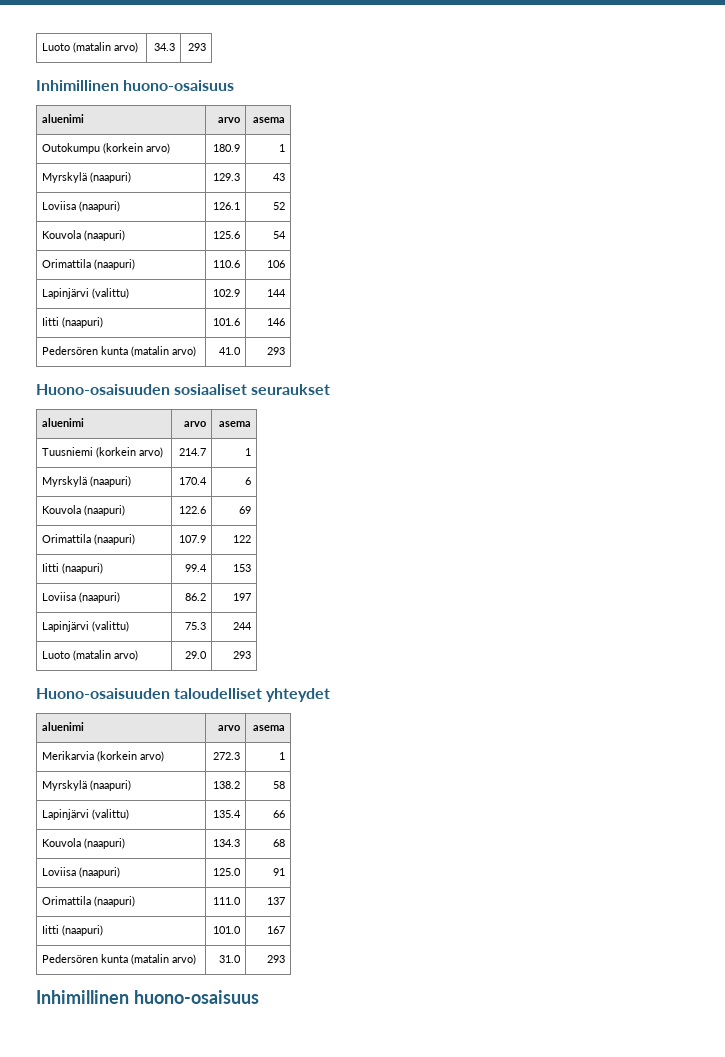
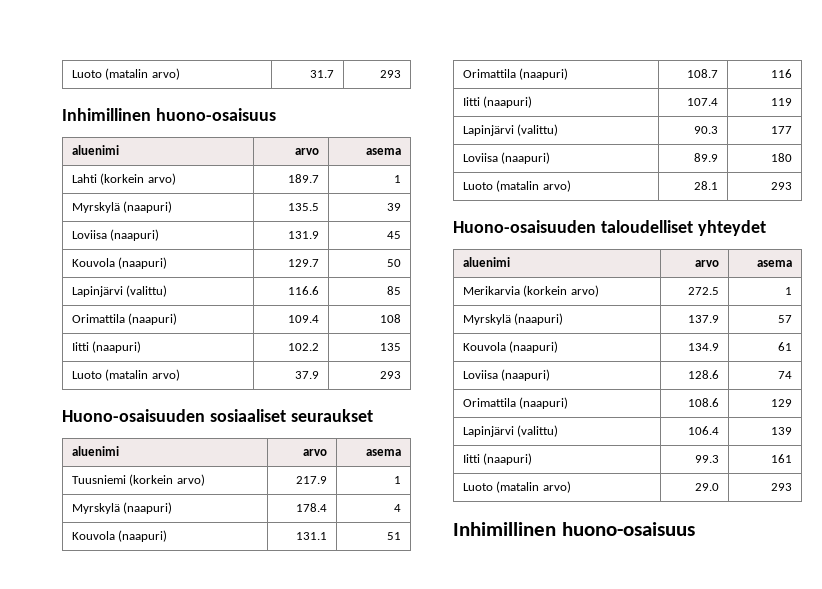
[42,42,139,53] [153,43,175,51] Luoto (matalin arvo) | 34.3 -> [71,68,180,80] [310,70,335,78] Luoto (matalin arvo) | 31.7
[42,143,171,154] [212,144,240,152] [278,144,285,152] [42,172,132,183] [212,173,240,181] [272,173,285,181] [42,201,121,212] [212,202,240,210] [272,202,285,210] [42,230,126,241] [212,231,240,239] [272,231,286,239] [42,259,136,270] [212,260,240,268] [266,260,285,268] [42,288,130,299] [212,289,240,297] [266,289,286,297] [42,317,104,328] [212,318,240,326] [266,318,285,326] [42,346,197,357] [218,347,241,355] Outokumpu (korkein arvo) | 180.9 | 1 // Myrskylä (naapuri) | 129.3 | 43 // Loviisa (naapuri) | 126.1 | 52 // Kouvola (naapuri) | 125.6 | 54 // Orimattila (naapuri) | 110.6 | 106 // Lapinjärvi (valittu) | 102.9 | 144 // Iitti (naapuri) | 101.6 | 146 // Pedersören kunta (matalin arvo) | 41.0 -> [71,173,176,185] [288,174,320,183] [394,175,402,183] [71,201,173,213] [288,203,320,211] [387,203,402,211] [71,229,160,241] [288,231,320,239] [387,231,402,239] [71,257,168,269] [288,259,320,267] [387,259,402,267] [71,285,168,297] [288,286,320,295] [387,286,402,295] [71,313,178,325] [288,315,320,323] [380,314,402,323] [71,341,142,353] [288,343,320,351] [380,343,402,351] [71,369,180,381] [295,371,320,379] Lahti (korkein arvo) | 189.7 | 1 // Myrskylä (naapuri) | 135.5 | 39 // Loviisa (naapuri) | 131.9 | 45 // Kouvola (naapuri) | 129.7 | 50 // Lapinjärvi (valittu) | 116.6 | 85 // Orimattila (naapuri) | 109.4 | 108 // Iitti (naapuri) | 102.2 | 135 // Luoto (matalin arvo) | 37.9
[178,448,206,456] [244,448,251,456] [42,476,132,487] [178,477,207,485] [244,477,251,485] [42,505,126,516] [178,506,206,514] [238,506,251,514] [42,534,136,545] [178,535,206,543] [232,535,251,543] [42,563,104,574] [184,564,207,572] [232,564,251,572] [42,592,121,603] [184,593,206,601] [232,593,251,601] [42,621,130,632] [184,622,206,630] [232,622,252,630] [42,650,139,661] [184,651,207,659] 214.7 | 1 // Myrskylä (naapuri) | 170.4 | 6 // Kouvola (naapuri) | 122.6 | 69 // Orimattila (naapuri) | 107.9 | 122 // Iitti (naapuri) | 99.4 | 153 // Loviisa (naapuri) | 86.2 | 197 // Lapinjärvi (valittu) | 75.3 | 244 // Luoto (matalin arvo) | 29.0 -> [296,476,328,484] [394,476,402,484] [71,502,173,514] [296,503,328,512] [394,504,402,512] [71,530,168,542] [296,532,328,540] [387,532,402,540] [462,68,569,80] [687,69,719,78] [771,69,793,78] [462,96,533,108] [687,98,719,106] [771,98,793,106] [462,124,559,136] [694,126,719,134] [771,126,793,134] [462,152,551,164] [694,153,719,162] [771,153,793,162] [462,180,571,192] [694,181,719,190] 217.9 | 1 // Myrskylä (naapuri) | 178.4 | 4 // Kouvola (naapuri) | 131.1 | 51 // Orimattila (naapuri) | 108.7 | 116 // Iitti (naapuri) | 107.4 | 119 // Lapinjärvi (valittu) | 90.3 | 177 // Loviisa (naapuri) | 89.9 | 180 // Luoto (matalin arvo) | 28.1
[212,752,240,760] [278,752,285,760] [42,780,132,791] [212,781,240,789] [272,781,285,789] [42,809,130,820] [212,810,241,818] [272,810,285,818] [42,838,126,849] [212,839,240,847] [272,839,285,847] [42,867,121,878] [212,868,241,876] [272,868,285,876] [42,896,136,907] [212,897,241,905] [266,897,285,905] [42,925,104,936] [212,926,241,934] [266,926,285,934] [42,954,197,965] [218,955,241,963] 272.3 | 1 // Myrskylä (naapuri) | 138.2 | 58 // Lapinjärvi (valittu) | 135.4 | 66 // Kouvola (naapuri) | 134.3 | 68 // Loviisa (naapuri) | 125.0 | 91 // Orimattila (naapuri) | 111.0 | 137 // Iitti (naapuri) | 101.0 | 167 // Pedersören kunta (matalin arvo) | 31.0 -> [688,287,720,295] [785,287,793,295] [462,313,564,325] [688,315,720,323] [778,315,793,323] [462,341,559,353] [688,343,720,351] [778,342,793,351] [462,369,551,381] [688,370,720,379] [778,371,793,379] [462,397,569,409] [688,398,720,407] [771,399,793,407] [462,425,559,437] [688,426,720,435] [771,427,793,435] [462,453,533,465] [695,455,720,463] [771,454,793,463] [462,481,571,493] [695,483,720,491] 272.5 | 1 // Myrskylä (naapuri) | 137.9 | 57 // Kouvola (naapuri) | 134.9 | 61 // Loviisa (naapuri) | 128.6 | 74 // Orimattila (naapuri) | 108.6 | 129 // Lapinjärvi (valittu) | 106.4 | 139 // Iitti (naapuri) | 99.3 | 161 // Luoto (matalin arvo) | 29.0

